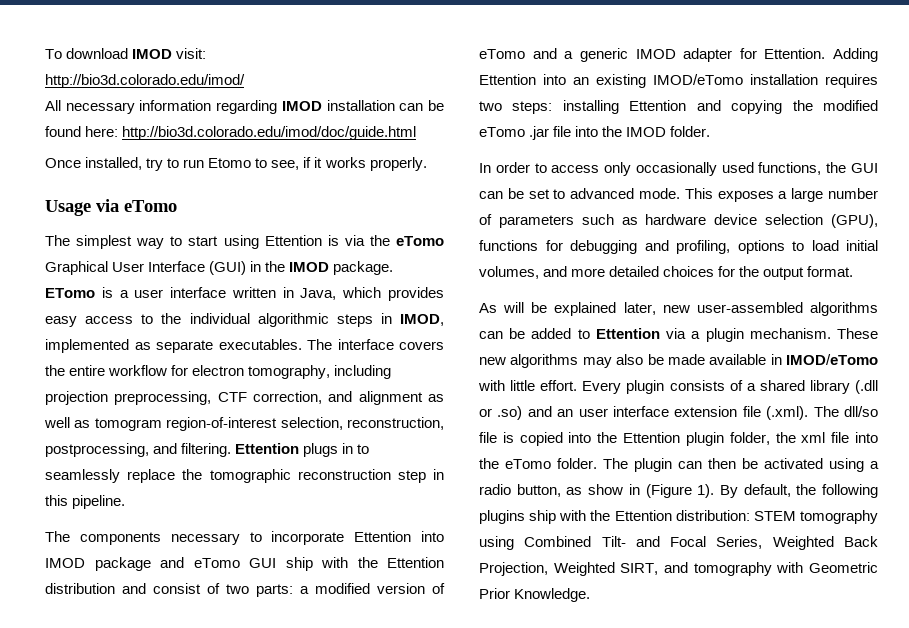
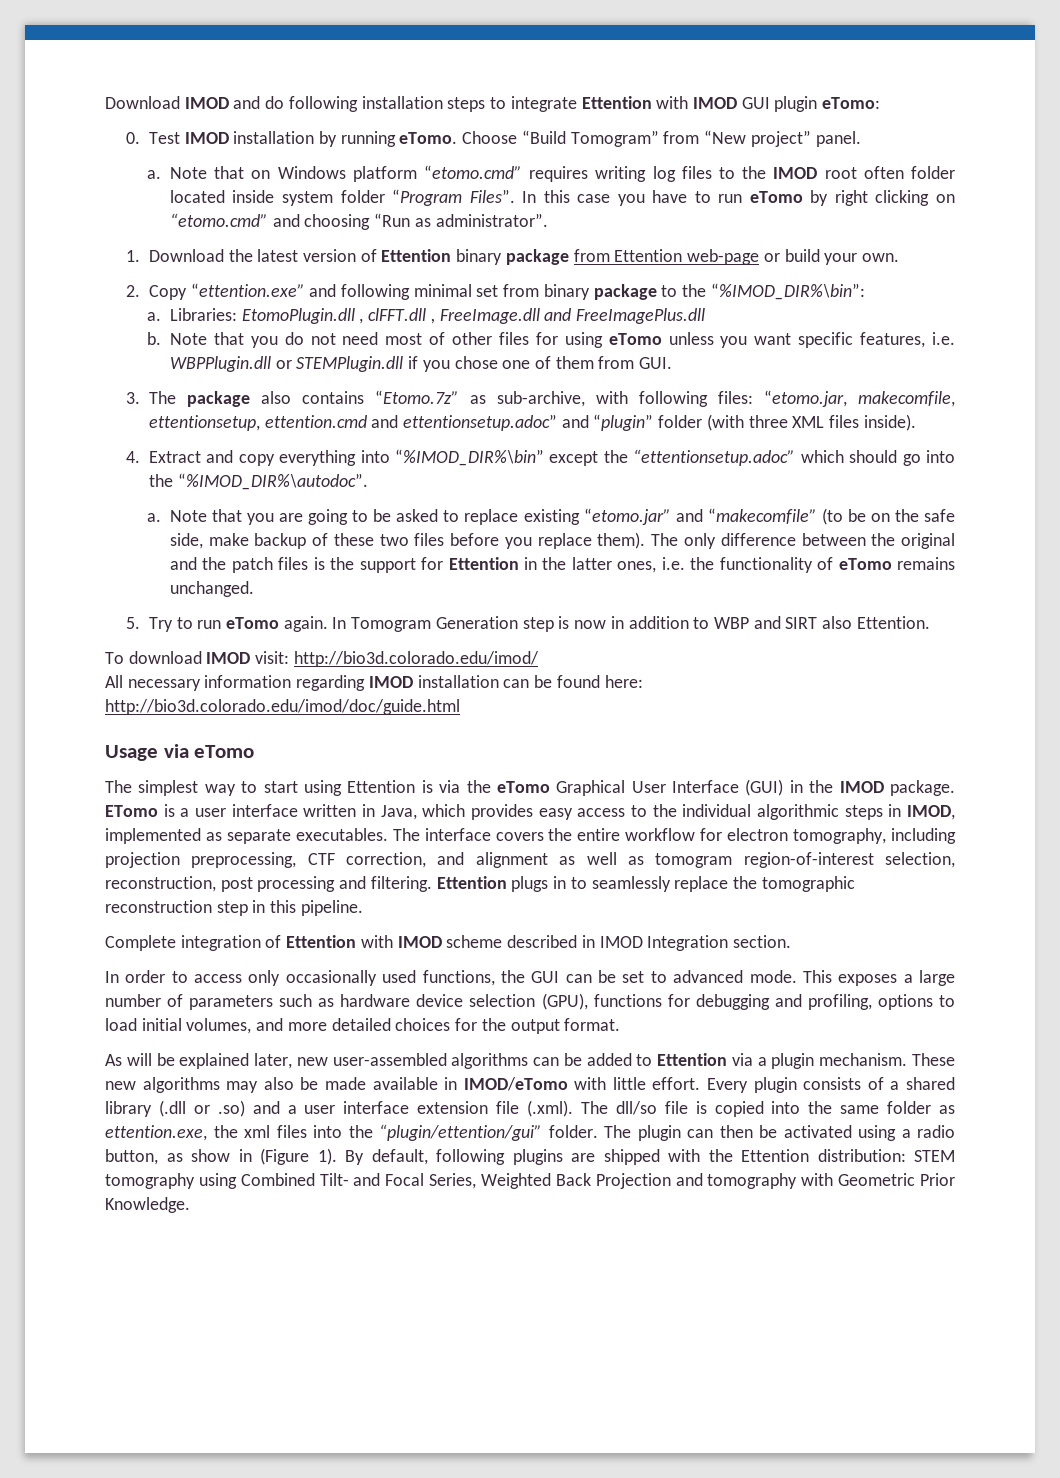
(45, 54) none -> [105,96,881,112] [126,130,861,147] [147,165,955,182] [169,189,956,206] [169,213,548,230] [126,249,900,265] [126,283,865,300] [147,308,706,324] [147,332,955,348] [169,356,673,372] [126,390,956,407] [148,414,916,431] [126,449,955,466] [148,473,368,490] [147,508,956,525] [169,532,956,549] [169,557,956,573] [169,581,254,597] [126,616,930,632] Download IMOD and do following installation steps to integrate Ettention with IMOD GUI plugin eTomo: // 0. Test IMOD installation by running eTomo. Choose “Build Tomogram” from “New project” panel. // a. Note that on Windows platform “etomo.cmd” requires writing log files to the IMOD root often folder located inside system folder “Program Files”. In this case you have to run eTomo by right clicking on “etomo.cmd” and choosing “Run as administrator”. // 1. Download the latest version of Ettention binary package from Ettention web-page or build your own. // 2. Copy “ettention.exe” and following minimal set from binary package to the “%IMOD_DIR%\bin”: // a. Libraries: EtomoPlugin.dll , clFFT.dll , FreeImage.dll and FreeImagePlus.dll // b. Note that you do not need most of other files for using eTomo unless you want specific features, i.e. WBPPlugin.dll or STEMPlugin.dll if you chose one of them from GUI. // 3. The package also contains “Etomo.7z” as sub-archive, with following files: “etomo.jar, makecomfile, ettentionsetup, ettention.cmd and ettentionsetup.adoc” and “plugin” folder (with three XML files inside). // 4. Extract and copy everything into “%IMOD_DIR%\bin” except the “ettentionsetup.adoc” which should go into the “%IMOD_DIR%\autodoc”. // a. Note that you are going to be asked to replace existing “etomo.jar” and “makecomfile” (to be on the safe side, make backup of these two files before you replace them). The only difference between the original and the patch files is the support for Ettention in the latter ones, i.e. the functionality of eTomo remains unchanged. // 5. Try to run eTomo again. In Tomogram Generation step is now in addition to WBP and SIRT also Ettention. //
(207, 53) // -> (290, 657) none
[45,157,427,171] // Once installed, try to run Etomo to see, if it works properly. -> (460, 707) none
[45,443,149,457] postprocessing, -> [220,876,336,892] post processing
[45,531,444,545] [45,557,444,571] [45,583,445,597] [479,48,878,62] [479,74,878,88] [479,100,879,114] [479,126,711,140] The components necessary to incorporate Ettention into IMOD package and eTomo GUI ship with the Ettention distribution and consist of two parts: a modified version of eTomo and a generic IMOD adapter for Ettention. Adding Ettention into an existing IMOD/eTomo installation requires two steps: installing Ettention and copying the modified eTomo .jar file into the IMOD folder. -> [105,935,791,951] Complete integration of Ettention with IMOD scheme described in IMOD Integration section.
[557,409,574,417] an -> [287,1105,297,1114] a
[623,432,770,446] Ettention plugin folder, -> [840,1101,955,1114] [105,1125,207,1141] same folder as ettention.exe,
[831,432,878,443] [479,458,551,469] file into the eTomo -> [276,1124,542,1141] files into the “plugin/ettention/gui”
[796,484,817,495] the -> (428, 1157) none
[529,510,557,524] ship -> [571,1149,660,1165] are shipped
[479,562,659,576] Projection, Weighted SIRT, -> [595,1173,671,1189] Projection

